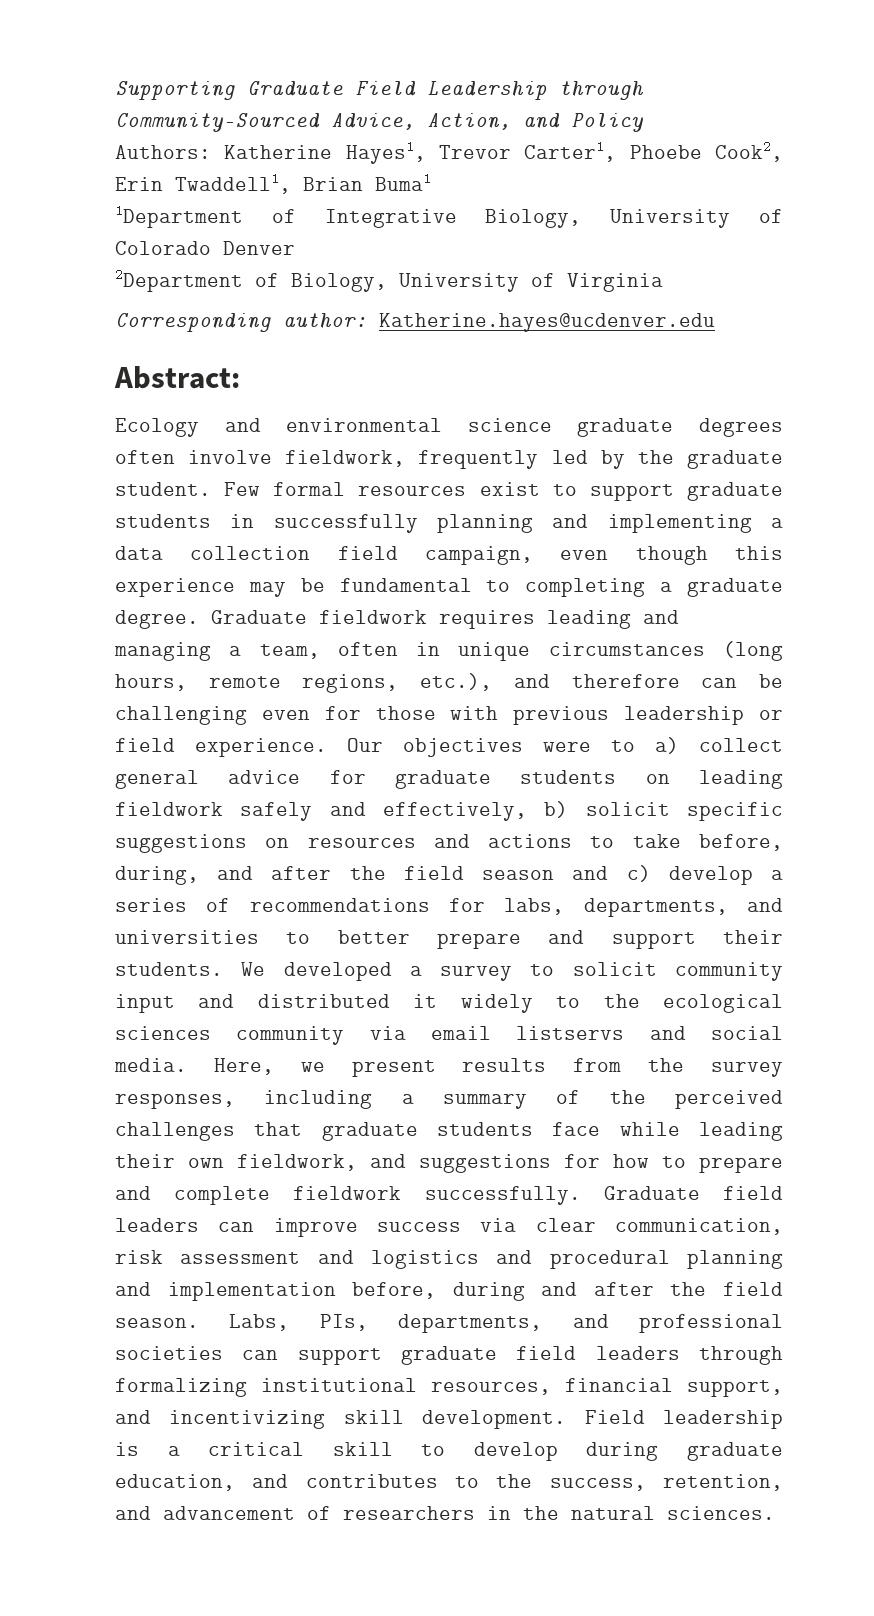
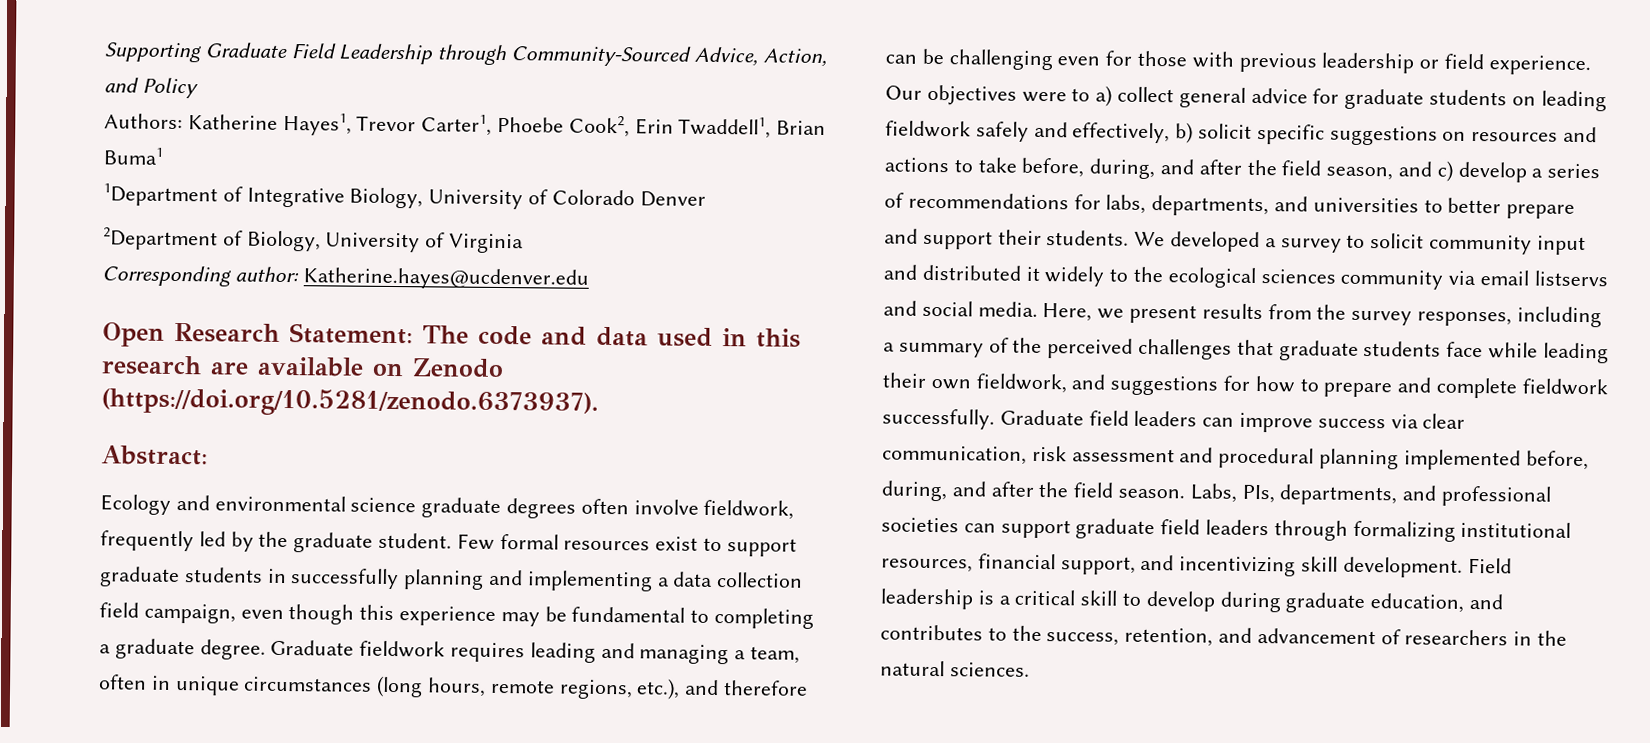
(715, 322) none -> [102,322,801,348] [101,355,504,379] [101,387,599,418] // Open Research Statement: The code and data used in this research are available on Zenodo (https://doi.org/10.5281/zenodo.6373937).
[482,870,555,880] season -> [1326,166,1394,181] season,
[371,1250,783,1269] [115,1282,525,1301] logistics and procedural planning and implementation before, during -> [1218,447,1589,471] [881,480,947,502] procedural planning implemented before, during,

